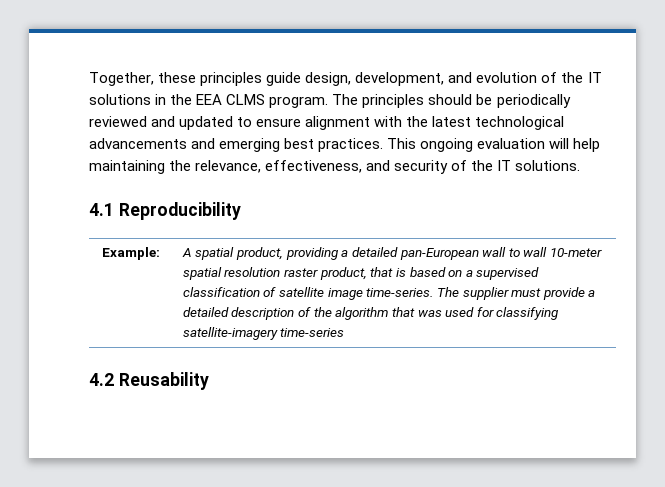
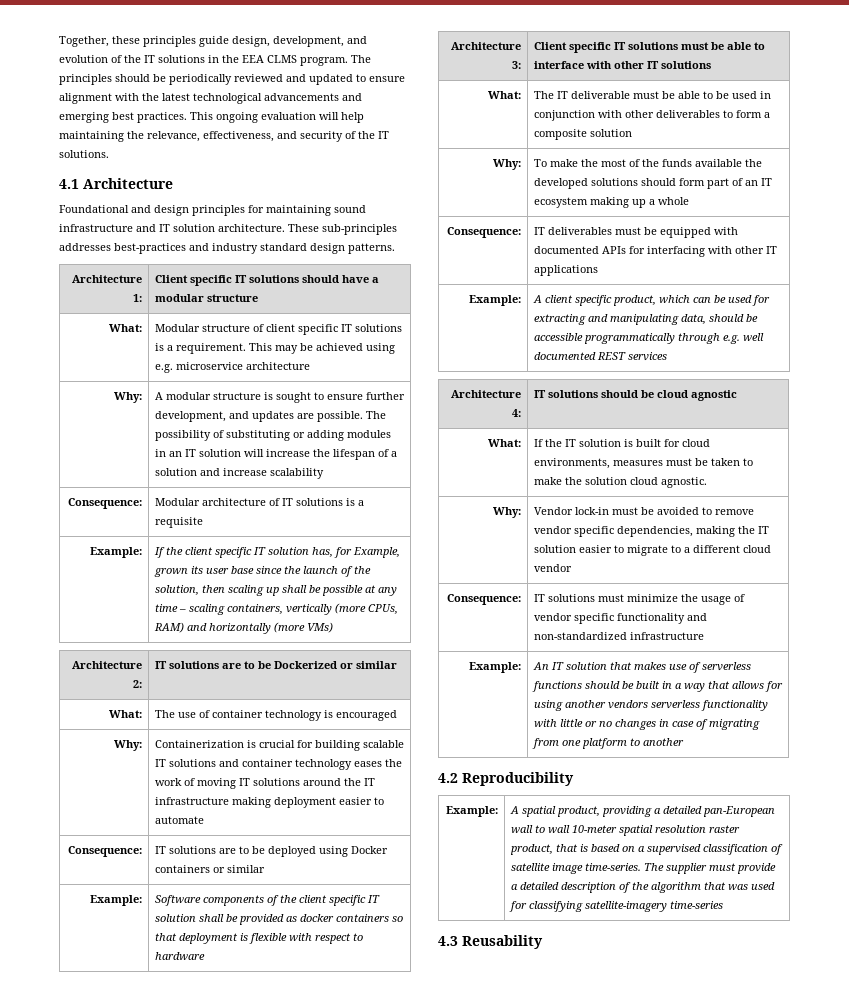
(114, 209) none -> [83,178,173,189] [59,205,366,216] [59,224,397,235] [59,243,395,254] [72,275,143,283] [133,294,143,302] [154,275,379,286] [154,294,258,302] [109,324,143,332] [154,324,402,335] [154,343,395,354] [154,362,310,373] [114,392,143,403] [154,392,405,403] [154,411,386,422] [154,430,391,441] [154,449,397,460] [154,468,324,479] [68,498,143,509] [154,498,364,506] [154,517,203,528] [90,547,143,558] [153,547,400,558] [153,566,371,577] [154,585,397,596] [154,603,398,615] [153,622,333,634] [72,661,143,669] [133,680,143,688] [154,661,397,669] [109,710,143,718] [154,710,397,721] [114,740,143,751] [154,740,404,751] [154,759,402,770] [154,778,375,789] [154,797,384,808] [154,816,204,824] [68,846,143,857] [154,846,388,857] [154,865,265,873] [90,895,143,906] [154,895,380,906] [154,914,403,925] [154,933,363,944] [154,952,205,960] [451,42,522,50] [512,61,522,69] [533,42,765,53] [533,61,711,69] [488,91,522,99] [533,91,771,99] [533,110,770,121] [533,129,632,140] [493,159,522,170] [533,159,762,167] [533,178,772,189] [533,197,689,208] [447,227,522,238] [533,227,738,238] [533,246,777,257] [533,265,598,276] [469,295,522,306] [532,295,770,306] [533,314,758,325] [533,333,764,344] [533,352,667,361] [451,390,522,398] [512,409,522,417] [533,390,737,401] [488,439,522,447] [533,439,710,447] [533,458,753,469] [533,477,707,488] [493,507,522,518] [533,507,754,515] [533,526,769,537] [533,545,771,556] [533,564,572,572] [447,594,522,605] [533,594,745,605] [533,613,707,624] [533,632,704,640] [469,662,522,673] [532,662,751,673] [531,681,783,692] [533,700,768,711] [533,719,760,730] [531,738,684,749] [438,773,458,783] Architecture // Foundational and design principles for maintaining sound infrastructure and IT solution architecture. These sub-principles addresses best-practices and industry standard design patterns. // Architecture 1: | Client specific IT solutions should have a modular structure // What: | Modular structure of client specific IT solutions is a requirement. This may be achieved using e.g. microservice architecture // Why: | A modular structure is sought to ensure further development, and updates are possible. The possibility of substituting or adding modules in an IT solution will increase the lifespan of a solution and increase scalability // Consequence: | Modular architecture of IT solutions is a requisite // Example: | If the client specific IT solution has, for Example, grown its user base since the launch of the solution, then scaling up shall be possible at any time – scaling containers, vertically (more CPUs, RAM) and horizontally (more VMs) // Architecture 2: | IT solutions are to be Dockerized or similar // What: | The use of container technology is encouraged // Why: | Containerization is crucial for building scalable IT solutions and container technology eases the work of moving IT solutions around the IT infrastructure making deployment easier to automate // Consequence: | IT solutions are to be deployed using Docker containers or similar // Example: | Software components of the client specific IT solution shall be provided as docker containers so that deployment is flexible with respect to hardware // Architecture 3: | Client specific IT solutions must be able to interface with other IT solutions // What: | The IT deliverable must be able to be used in conjunction with other deliverables to form a composite solution // Why: | To make the most of the funds available the developed solutions should form part of an IT ecosystem making up a whole // Consequence: | IT deliverables must be equipped with documented APIs for interfacing with other IT applications // Example: | A client specific product, which can be used for extracting and manipulating data, should be accessible programmatically through e.g. well documented REST services // Architecture 4: | IT solutions should be cloud agnostic // What: | If the IT solution is built for cloud environments, measures must be taken to make the solution cloud agnostic. // Why: | Vendor lock-in must be avoided to remove vendor specific dependencies, making the IT solution easier to migrate to a different cloud vendor // Consequence: | IT solutions must minimize the usage of vendor specific functionality and non-standardized infrastructure // Example: | An IT solution that makes use of serverless functions should be built in a way that allows for using another vendors serverless functionality with little or no changes in case of migrating from one platform to another // 4.2
[89,373,114,386] 4.2 -> [438,936,458,946] 4.3

